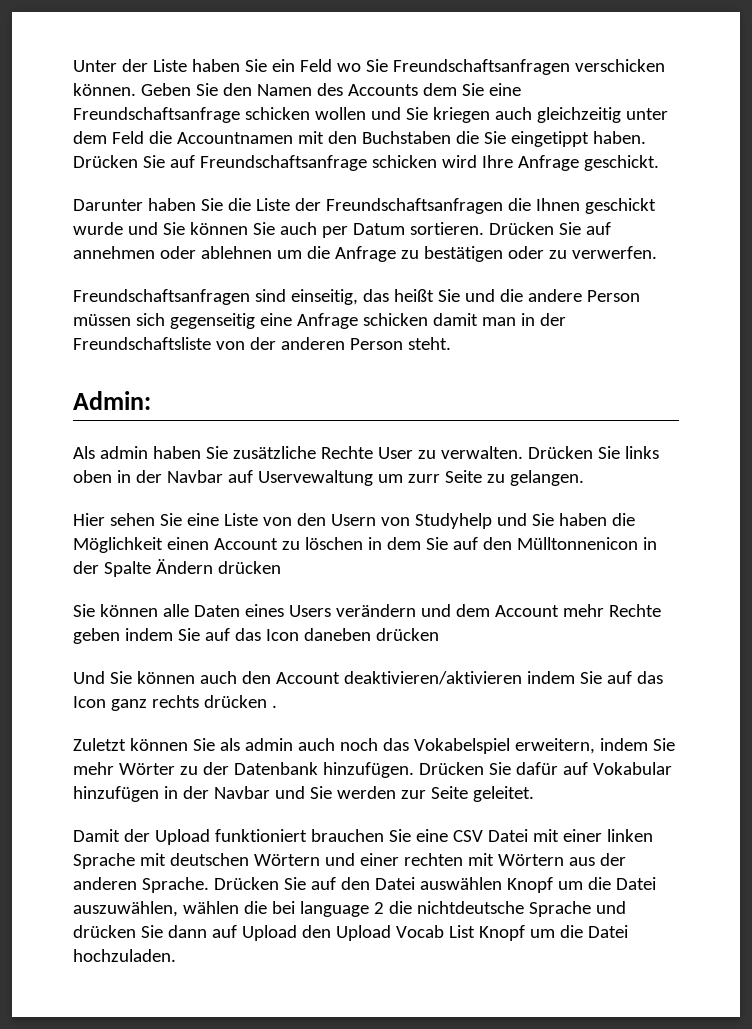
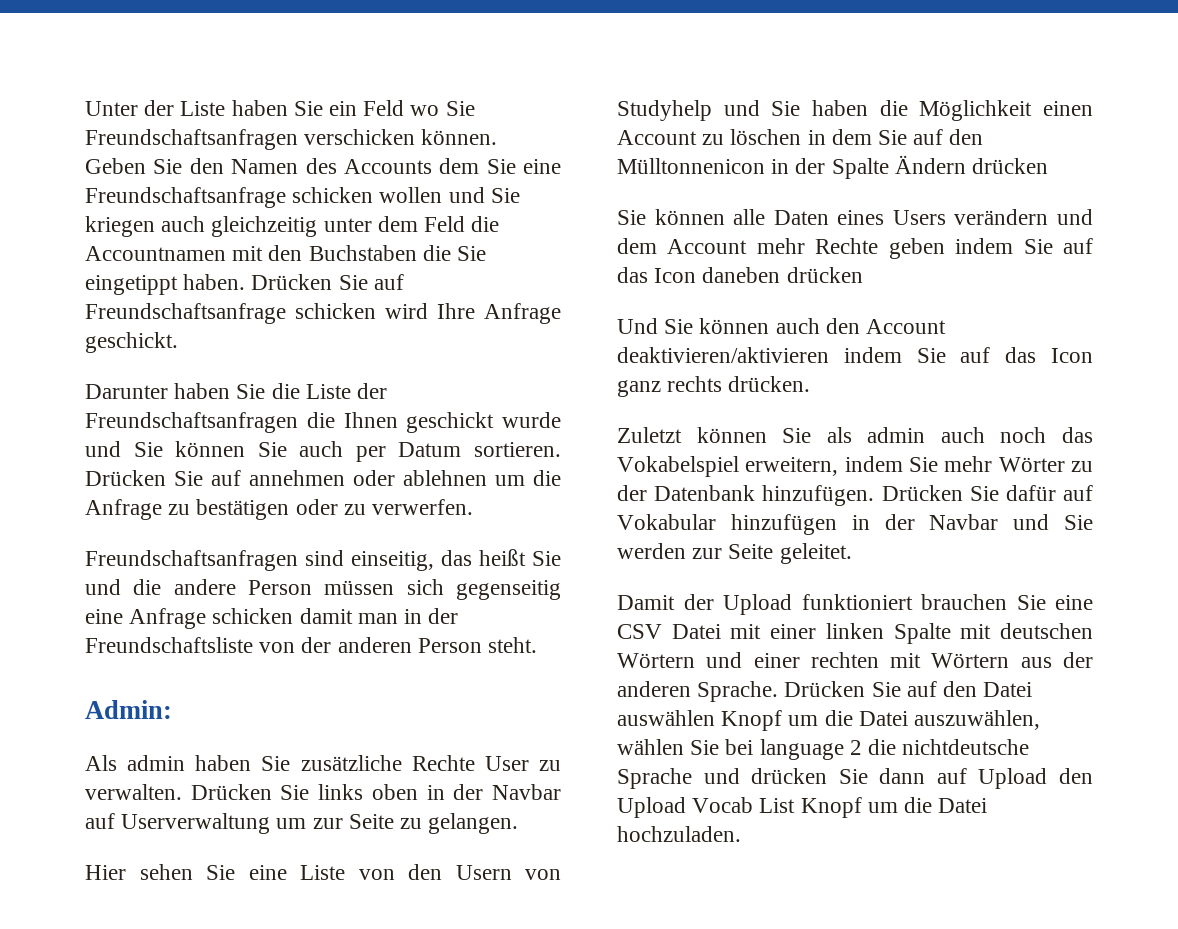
[257,470,440,486] Uservewaltung um zurr -> [121,813,343,834] Userverwaltung um zur
[203,695,277,708] drücken . -> [728,376,811,392] drücken.
[73,853,135,869] Sprache -> [893,623,951,644] Spalte
[243,901,267,914] die -> [690,740,720,755] Sie

